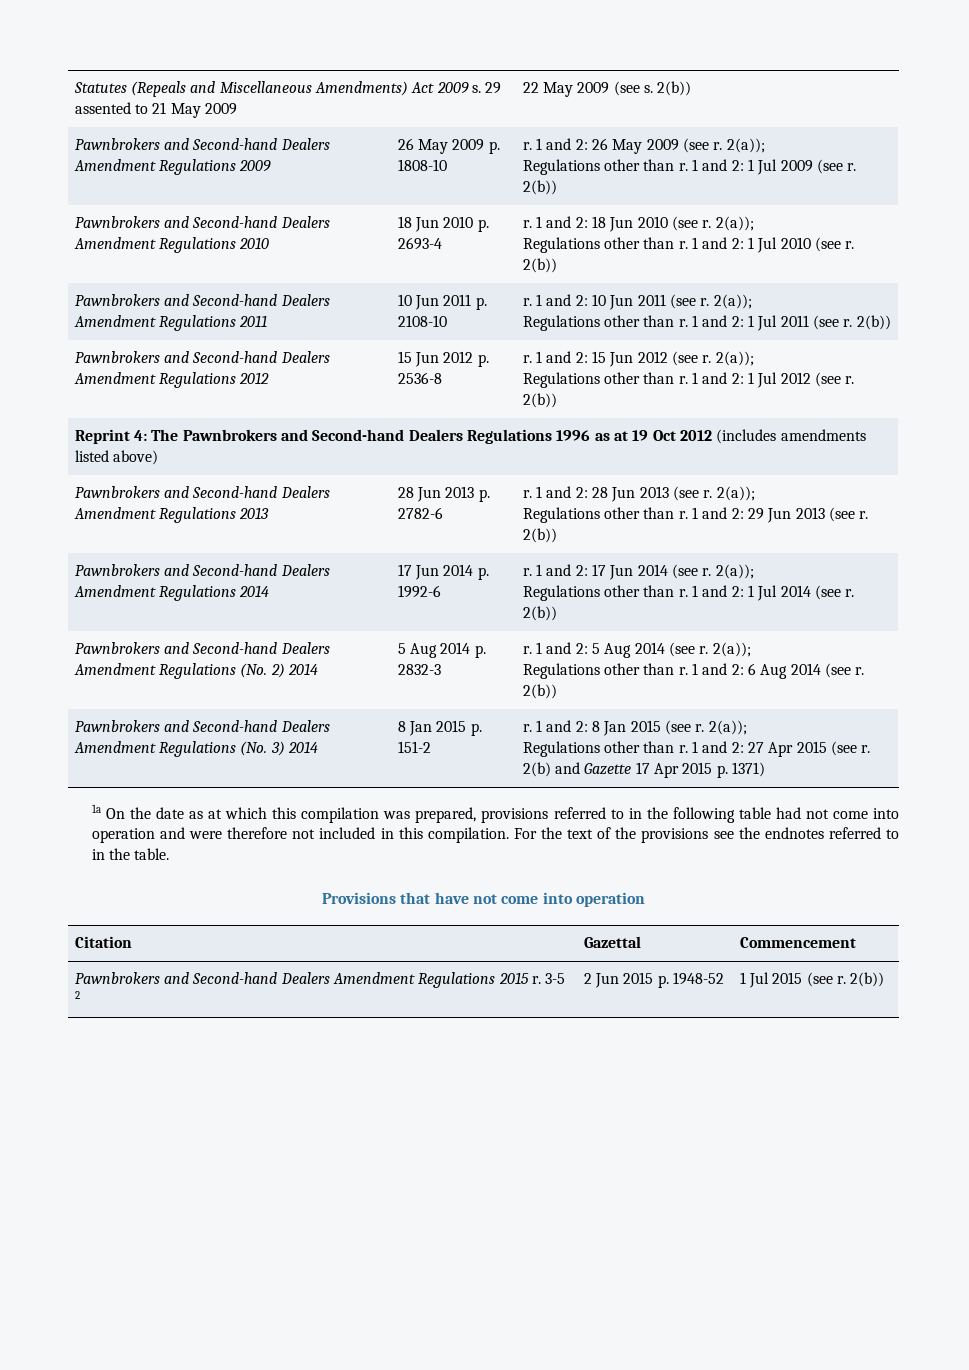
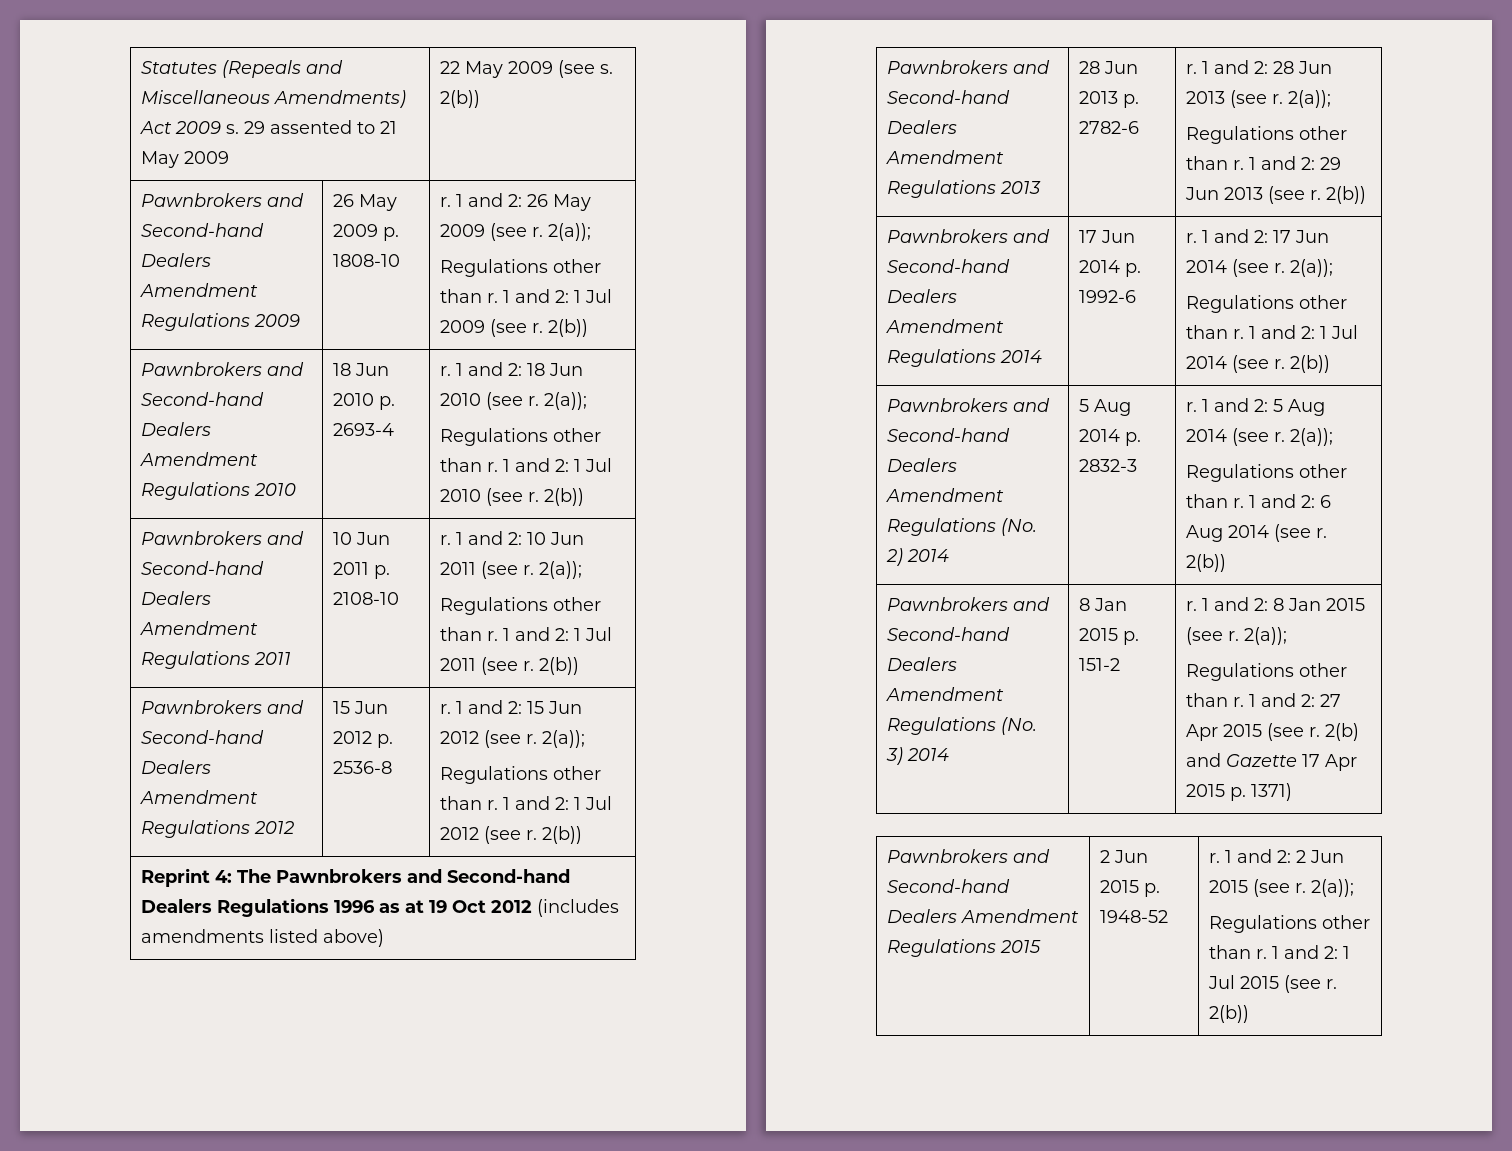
[91,804,900,823] [91,827,899,843] [91,848,170,860] [322,892,645,907] [74,936,132,948] [583,936,641,948] [739,937,856,948] // 1a On the date as at which this compilation was prepared, provisions referred to in the following table had not come into operation and were therefore not included in this compilation. For the text of the provisions see the endnotes referred to in the table. // Provisions that have not come into operation // Citation | Gazettal | Commencement -> (1293, 792) none
[532,973,566,984] [74,991,80,999] r. 3-5 2 -> (1042, 946) none
(725, 978) none -> [1209,849,1345,863] [1209,879,1355,897] [1209,915,1371,933] [1209,945,1339,959] r. 1 and 2: 2 Jun 2015 (see r. 2(a)); // Regulations other than r. 1 and 2:

